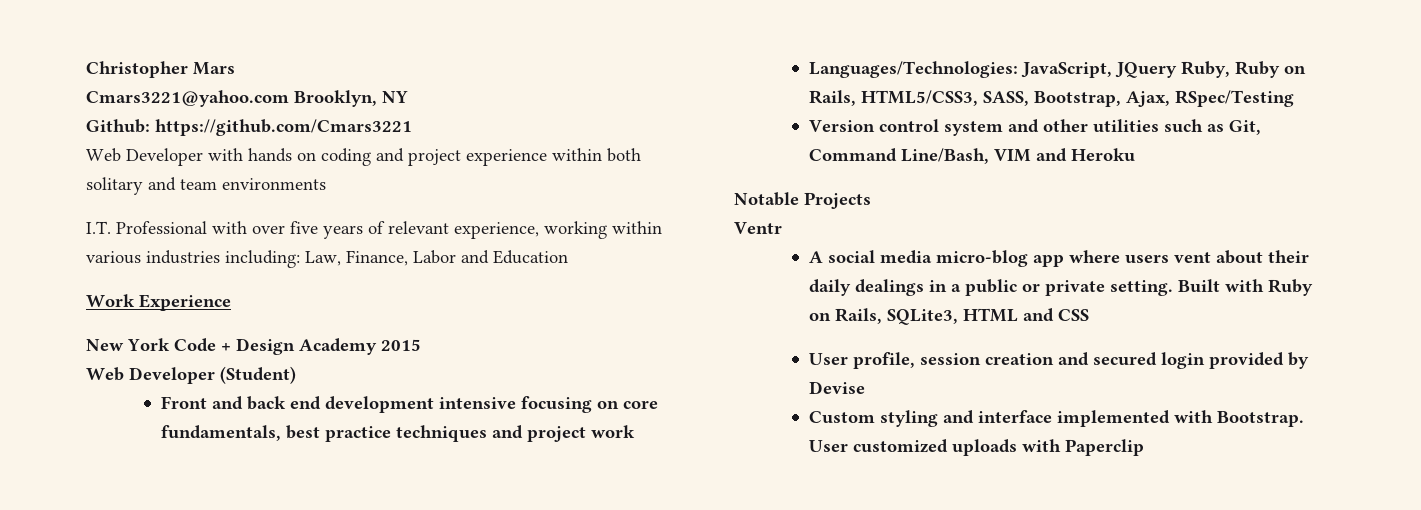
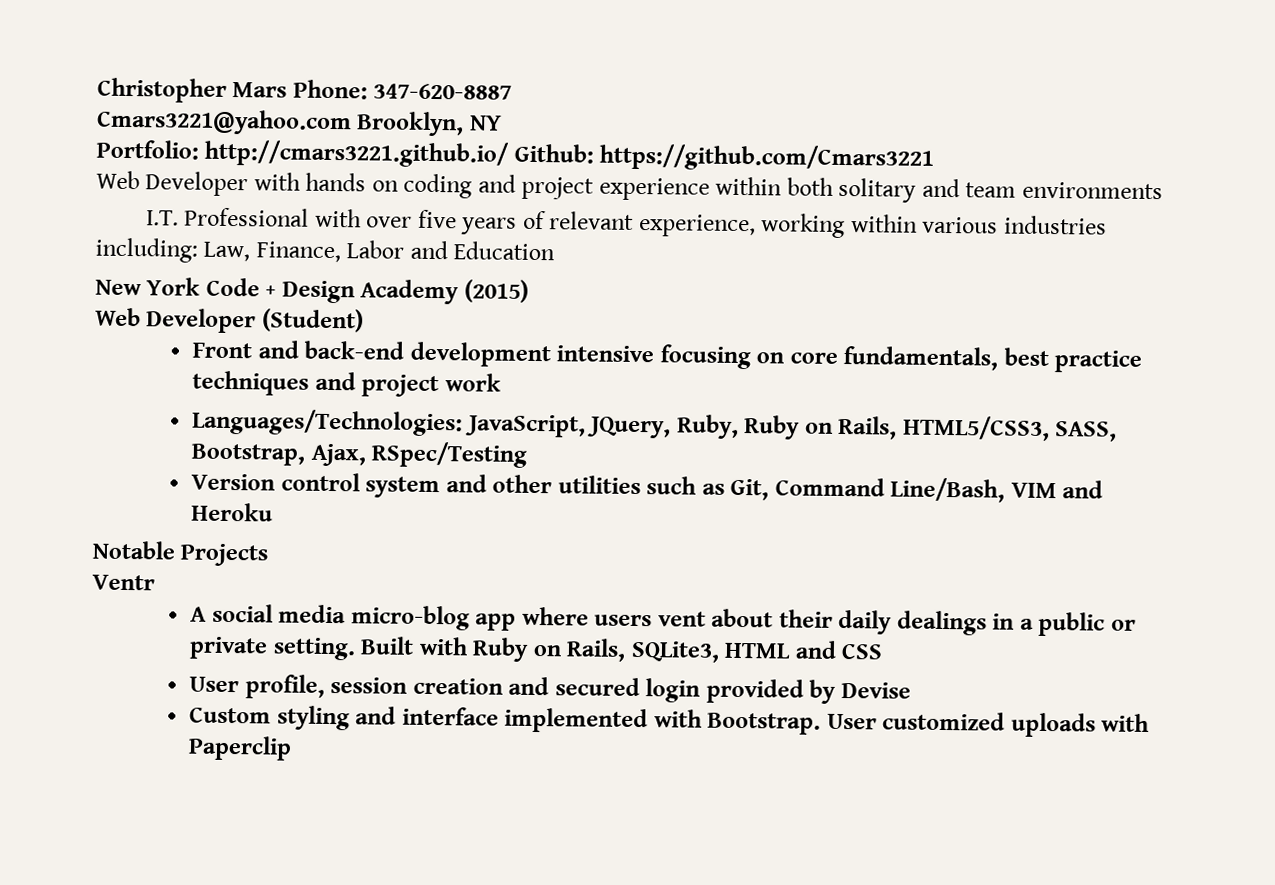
(235, 68) none -> [292,79,513,100] Phone: 347-620-8887
(408, 97) none -> [96,139,510,168] Portfolio: http://cmars3221.github.io/
[86,294,231,311] // Work Experience -> (556, 251) none
[381,339,421,351] 2015 -> [463,279,529,303] (2015)
[246,396,321,410] back end -> [304,340,405,360] back-end
[1114,62,1177,78] JQuery -> [587,416,672,439] JQuery,

